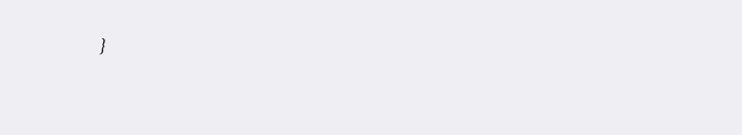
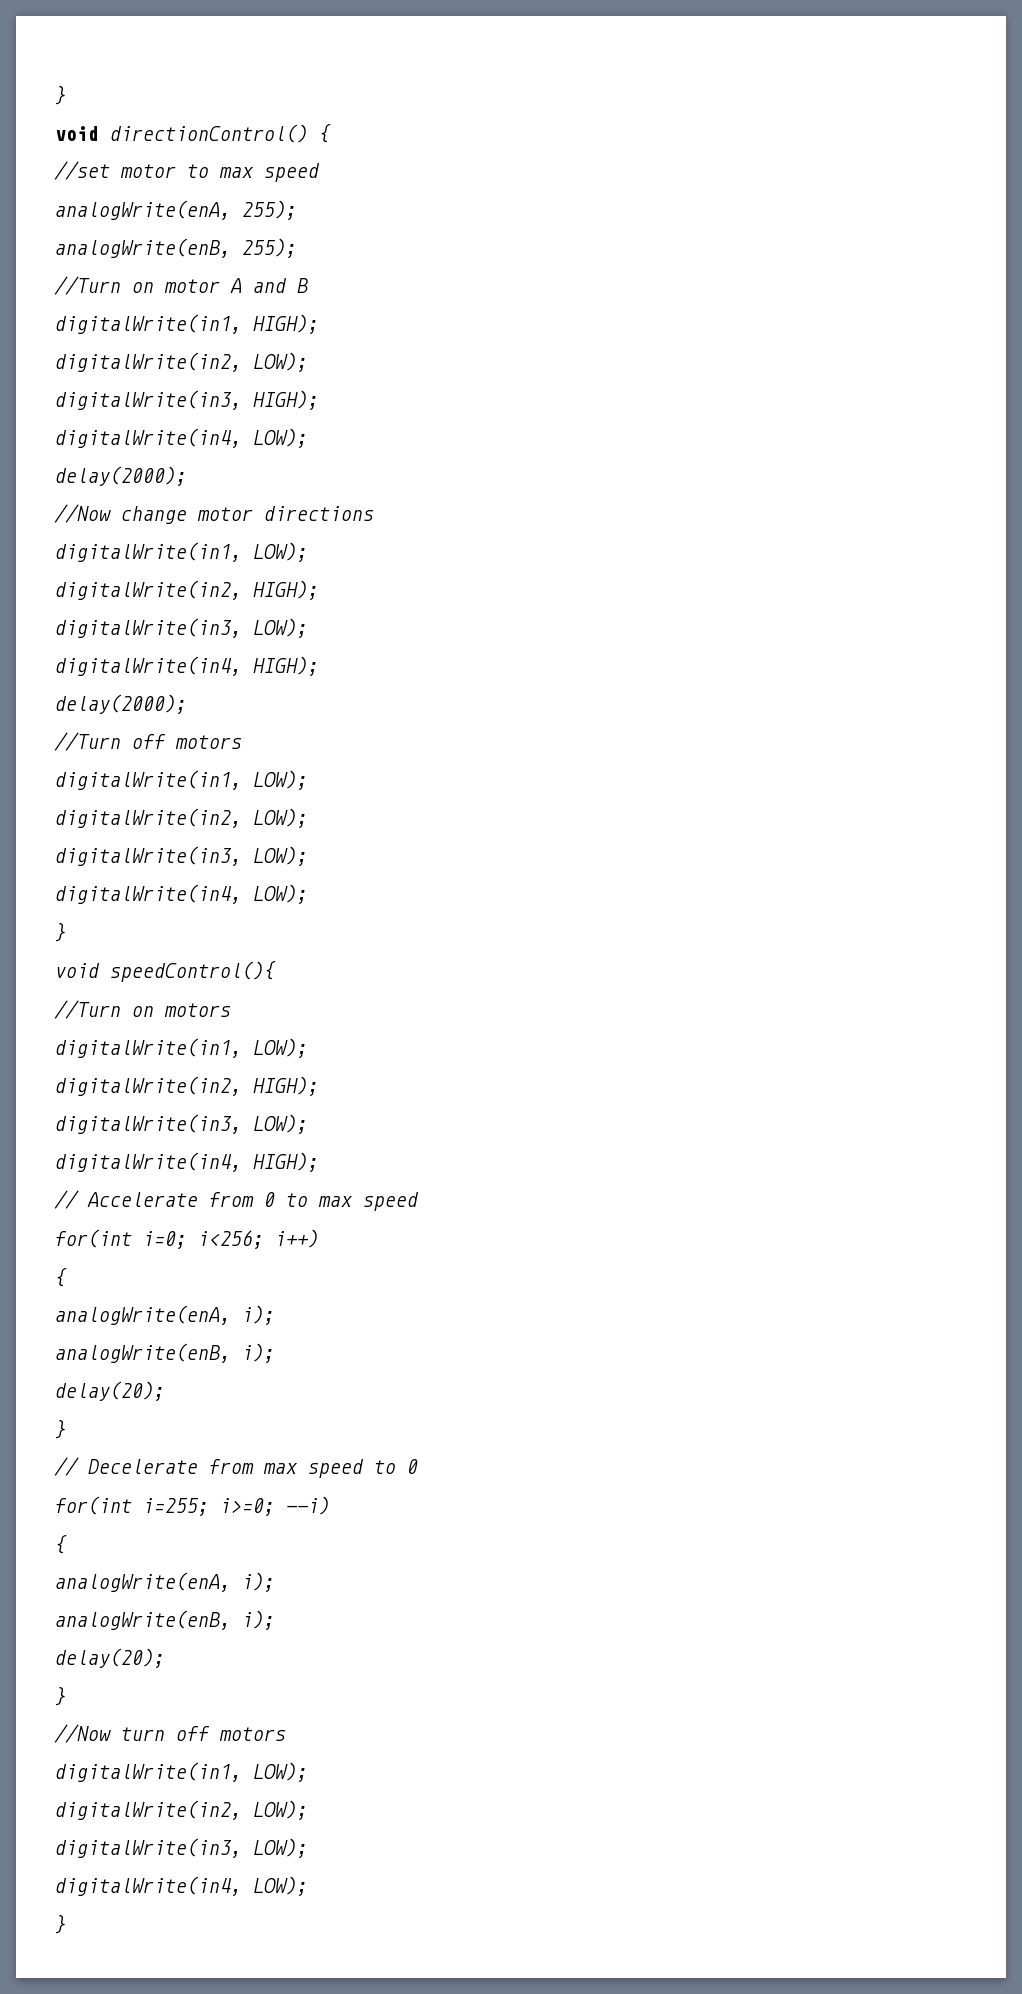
[99,38,107,56] } -> [55,85,66,105] [55,123,331,143] [54,161,320,182] [55,200,297,220] [55,238,297,258] [54,276,308,295] [55,314,319,334] [55,352,308,372] [55,390,319,410] [55,428,308,448] [55,466,187,486] [54,504,374,524] [55,542,308,562] [55,580,319,600] [55,618,308,638] [55,656,319,676] [55,694,187,714] [54,732,242,751] [55,770,308,790] [55,808,308,828] [55,846,308,866] [55,884,308,904] [55,922,66,942] [55,960,276,982] [54,1000,231,1019] [55,1038,308,1058] [55,1076,319,1096] [55,1114,308,1134] [55,1152,319,1172] [54,1190,419,1211] [55,1229,319,1249] [55,1267,67,1287] [55,1305,275,1325] [55,1343,275,1363] [55,1381,165,1401] [55,1419,66,1439] [54,1457,418,1478] [55,1496,330,1516] [55,1534,67,1554] [55,1572,275,1592] [55,1610,275,1630] [55,1648,165,1668] [55,1686,66,1706] [54,1724,286,1743] [55,1762,308,1782] [55,1800,308,1820] [55,1838,308,1858] [55,1876,308,1896] [55,1914,66,1934] } // void directionControl() { // //set motor to max speed // analogWrite(enA, 255); // analogWrite(enB, 255); // //Turn on motor A and B // digitalWrite(in1, HIGH); // digitalWrite(in2, LOW); // digitalWrite(in3, HIGH); // digitalWrite(in4, LOW); // delay(2000); // //Now change motor directions // digitalWrite(in1, LOW); // digitalWrite(in2, HIGH); // digitalWrite(in3, LOW); // digitalWrite(in4, HIGH); // delay(2000); // //Turn off motors // digitalWrite(in1, LOW); // digitalWrite(in2, LOW); // digitalWrite(in3, LOW); // digitalWrite(in4, LOW); // } // void speedControl(){ // //Turn on motors // digitalWrite(in1, LOW); // digitalWrite(in2, HIGH); // digitalWrite(in3, LOW); // digitalWrite(in4, HIGH); // // Accelerate from 0 to max speed // for(int i=0; i<256; i++) // { // analogWrite(enA, i); // analogWrite(enB, i); // delay(20); // } // // Decelerate from max speed to 0 // for(int i=255; i>=0; --i) // { // analogWrite(enA, i); // analogWrite(enB, i); // delay(20); // } // //Now turn off motors // digitalWrite(in1, LOW); // digitalWrite(in2, LOW); // digitalWrite(in3, LOW); // digitalWrite(in4, LOW); // }

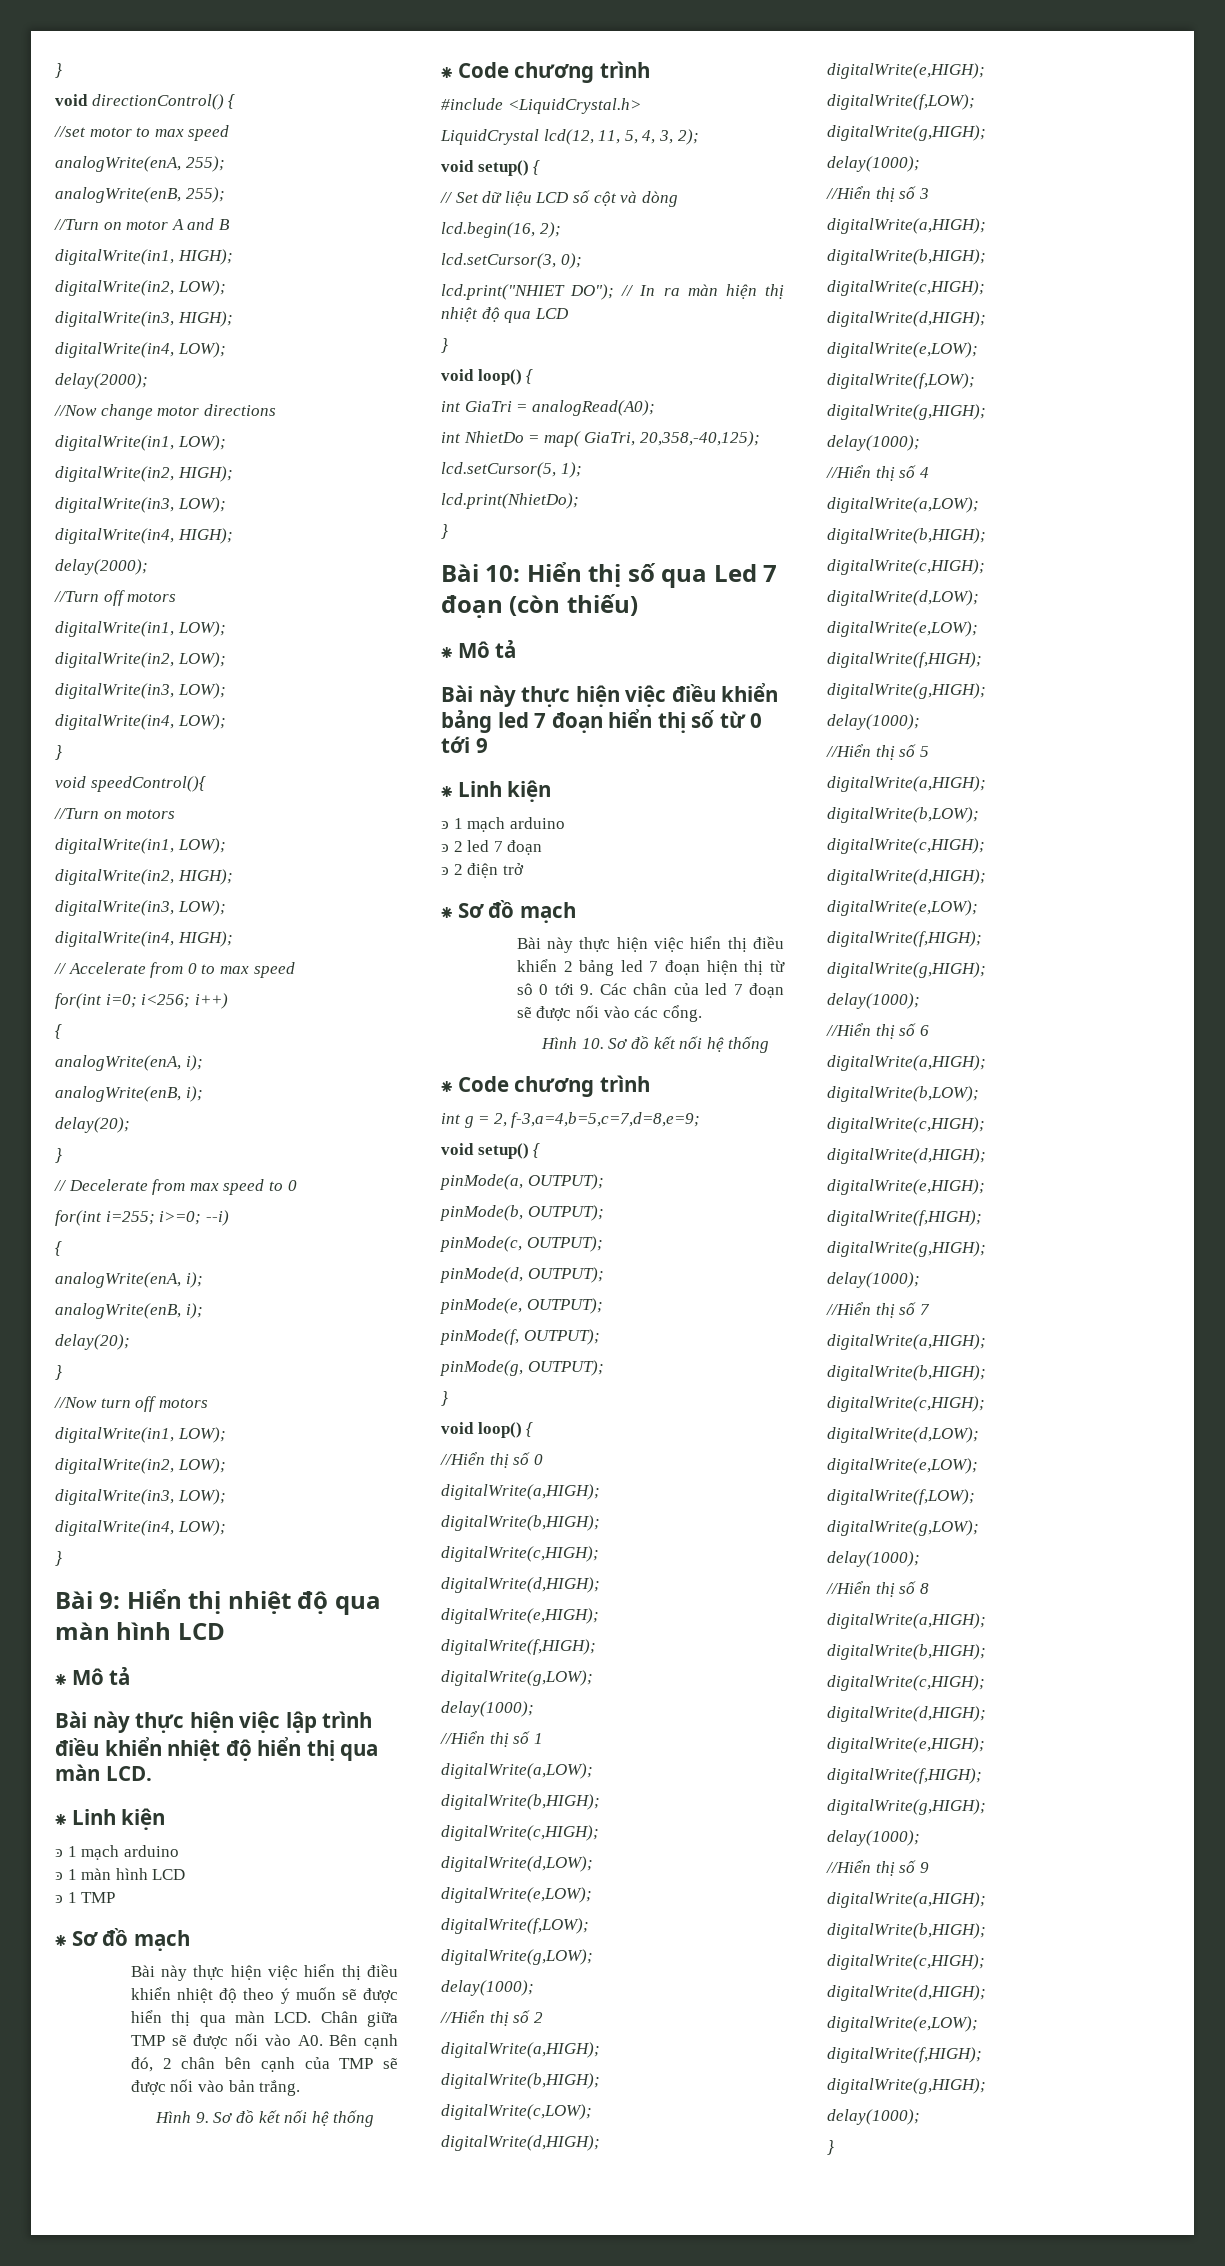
(66, 1924) none -> [55,1589,381,1615] [55,1622,225,1640] [55,1667,131,1685] [55,1711,373,1733] [55,1737,379,1761] [55,1764,152,1781] [55,1808,166,1830] [55,1845,179,1860] [55,1868,186,1880] [55,1892,116,1903] [55,1928,190,1951] [130,1964,398,1981] [130,1987,398,2004] [130,2010,398,2027] [130,2033,398,2049] [130,2057,398,2072] [130,2079,301,2096] [155,2110,375,2127] [441,61,650,83] [441,98,641,114] [440,129,699,145] [441,160,541,176] [440,190,678,207] [441,222,561,238] [441,253,582,269] [441,284,784,300] [441,307,569,323] [441,338,448,353] [441,369,534,385] [441,400,655,416] [441,431,760,447] [441,462,582,478] [441,493,579,509] [441,524,448,539] [441,562,778,588] [441,594,638,618] [441,640,517,658] [441,683,779,707] [441,709,763,733] [441,736,488,753] [441,780,552,802] [441,817,565,832] [441,840,543,855] [441,863,524,878] [441,900,576,923] [516,936,784,953] [516,959,785,976] [516,983,784,998] [516,1005,702,1022] [541,1036,770,1053] [441,1075,650,1097] [441,1112,701,1128] [441,1143,541,1159] [440,1174,604,1190] [440,1205,604,1221] [440,1236,603,1252] [440,1267,604,1283] [440,1298,603,1314] [440,1329,600,1345] [440,1360,604,1376] [441,1391,448,1406] [441,1422,534,1438] [440,1452,543,1468] [441,1484,600,1500] [441,1515,600,1531] [441,1546,599,1562] [441,1577,600,1593] [441,1608,599,1624] [441,1639,596,1655] [441,1670,593,1686] [441,1701,534,1717] [440,1731,543,1747] [441,1763,593,1779] [441,1794,600,1810] [441,1825,599,1841] [441,1856,593,1872] [441,1887,592,1903] [441,1918,589,1934] [441,1949,593,1965] [441,1980,534,1996] [440,2010,543,2026] [441,2042,600,2058] [441,2073,600,2089] [441,2104,592,2120] [441,2135,600,2151] [827,63,985,79] [827,94,975,110] [827,125,986,141] [827,156,920,172] [826,186,929,202] [827,218,986,234] [827,249,986,265] [827,280,985,296] [827,311,986,327] [827,342,978,358] [827,373,975,389] [827,404,986,420] [827,435,920,451] [826,465,929,481] [827,497,979,513] [827,528,986,544] [827,559,985,575] [827,590,979,606] [827,621,978,637] [827,652,982,668] [827,683,986,699] [827,714,920,730] [826,744,929,760] [827,776,986,792] [827,807,979,823] [827,838,985,854] [827,869,986,885] [827,900,978,916] [827,931,982,947] [827,962,986,978] [827,993,920,1009] [826,1023,929,1039] [827,1055,986,1071] [827,1086,979,1102] [827,1117,985,1133] [827,1148,986,1164] [827,1179,985,1195] [827,1210,982,1226] [827,1241,986,1257] [827,1272,920,1288] [826,1302,930,1318] [827,1334,986,1350] [827,1365,986,1381] [827,1396,985,1412] [827,1427,979,1443] [827,1458,978,1474] [827,1489,975,1505] [827,1520,979,1536] [827,1551,920,1567] [826,1581,929,1597] [827,1613,986,1629] [827,1644,986,1660] [827,1675,985,1691] [827,1706,986,1722] [827,1737,985,1753] [827,1768,982,1784] [827,1799,986,1815] [827,1830,920,1846] [826,1860,929,1876] [827,1892,986,1908] [827,1923,986,1939] [827,1954,985,1970] [827,1985,986,2001] [827,2016,978,2032] [827,2047,982,2063] [827,2078,986,2094] [827,2109,920,2125] [827,2140,834,2155] // Bài 9: Hiển thị nhiệt độ qua màn hình LCD // ⁕ Mô tả // Bài này thực hiện việc lập trình điều khiển nhiệt độ hiển thị qua màn LCD. // ⁕ Linh kiện // ͽ 1 mạch arduino // ͽ 1 màn hình LCD // ͽ 1 TMP // ⁕ Sơ đồ mạch // Bài này thực hiện việc hiển thị điều khiển nhiệt độ theo ý muốn sẽ được hiển thị qua màn LCD. Chân giữa TMP sẽ được nối vào A0. Bên cạnh đó, 2 chân bên cạnh của TMP sẽ được nối vào bản trắng. // Hình 9. Sơ đồ kết nối hệ thống // ⁕ Code chương trình // #include <LiquidCrystal.h> // LiquidCrystal lcd(12, 11, 5, 4, 3, 2); // void setup() { // // Set dữ liệu LCD số cột và dòng // lcd.begin(16, 2); // lcd.setCursor(3, 0); // lcd.print("NHIET DO"); // In ra màn hiện thị nhiệt độ qua LCD // } // void loop() { // int GiaTri = analogRead(A0); // int NhietDo = map( GiaTri, 20,358,-40,125); // lcd.setCursor(5, 1); // lcd.print(NhietDo); // } // Bài 10: Hiển thị số qua Led 7 đoạn (còn thiếu) // ⁕ Mô tả // Bài này thực hiện việc điều khiển bảng led 7 đoạn hiển thị số từ 0 tới 9 // ⁕ Linh kiện // ͽ 1 mạch arduino // ͽ 2 led 7 đoạn // ͽ 2 điện trở // ⁕ Sơ đồ mạch // Bài này thực hiện việc hiển thị điều khiển 2 bảng led 7 đoạn hiện thị từ sô 0 tới 9. Các chân của led 7 đoạn sẽ được nối vào các cổng. // Hình 10. Sơ đồ kết nối hệ thống // ⁕ Code chương trình // int g = 2, f-3,a=4,b=5,c=7,d=8,e=9; // void setup() { // pinMode(a, OUTPUT); // pinMode(b, OUTPUT); // pinMode(c, OUTPUT); // pinMode(d, OUTPUT); // pinMode(e, OUTPUT); // pinMode(f, OUTPUT); // pinMode(g, OUTPUT); // } // void loop() { // //Hiển thị số 0 // digitalWrite(a,HIGH); // digitalWrite(b,HIGH); // digitalWrite(c,HIGH); // digitalWrite(d,HIGH); // digitalWrite(e,HIGH); // digitalWrite(f,HIGH); // digitalWrite(g,LOW); // delay(1000); // //Hiển thị số 1 // digitalWrite(a,LOW); // digitalWrite(b,HIGH); // digitalWrite(c,HIGH); // digitalWrite(d,LOW); // digitalWrite(e,LOW); // digitalWrite(f,LOW); // digitalWrite(g,LOW); // delay(1000); // //Hiển thị số 2 // digitalWrite(a,HIGH); // digitalWrite(b,HIGH); // digitalWrite(c,LOW); // digitalWrite(d,HIGH); // digitalWrite(e,HIGH); // digitalWrite(f,LOW); // digitalWrite(g,HIGH); // delay(1000); // //Hiển thị số 3 // digitalWrite(a,HIGH); // digitalWrite(b,HIGH); // digitalWrite(c,HIGH); // digitalWrite(d,HIGH); // digitalWrite(e,LOW); // digitalWrite(f,LOW); // digitalWrite(g,HIGH); // delay(1000); // //Hiển thị số 4 // digitalWrite(a,LOW); // digitalWrite(b,HIGH); // digitalWrite(c,HIGH); // digitalWrite(d,LOW); // digitalWrite(e,LOW); // digitalWrite(f,HIGH); // digitalWrite(g,HIGH); // delay(1000); // //Hiển thị số 5 // digitalWrite(a,HIGH); // digitalWrite(b,LOW); // digitalWrite(c,HIGH); // digitalWrite(d,HIGH); // digitalWrite(e,LOW); // digitalWrite(f,HIGH); // digitalWrite(g,HIGH); // delay(1000); // //Hiển thị số 6 // digitalWrite(a,HIGH); // digitalWrite(b,LOW); // digitalWrite(c,HIGH); // digitalWrite(d,HIGH); // digitalWrite(e,HIGH); // digitalWrite(f,HIGH); // digitalWrite(g,HIGH); // delay(1000); // //Hiển thị số 7 // digitalWrite(a,HIGH); // digitalWrite(b,HIGH); // digitalWrite(c,HIGH); // digitalWrite(d,LOW); // digitalWrite(e,LOW); // digitalWrite(f,LOW); // digitalWrite(g,LOW); // delay(1000); // //Hiển thị số 8 // digitalWrite(a,HIGH); // digitalWrite(b,HIGH); // digitalWrite(c,HIGH); // digitalWrite(d,HIGH); // digitalWrite(e,HIGH); // digitalWrite(f,HIGH); // digitalWrite(g,HIGH); // delay(1000); // //Hiển thị số 9 // digitalWrite(a,HIGH); // digitalWrite(b,HIGH); // digitalWrite(c,HIGH); // digitalWrite(d,HIGH); // digitalWrite(e,LOW); // digitalWrite(f,HIGH); // digitalWrite(g,HIGH); // delay(1000); // }

